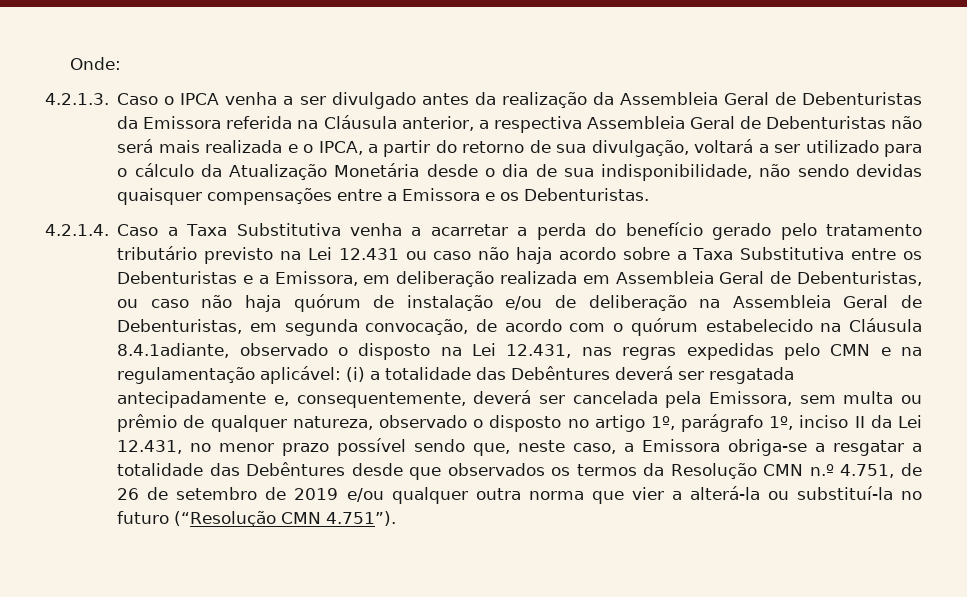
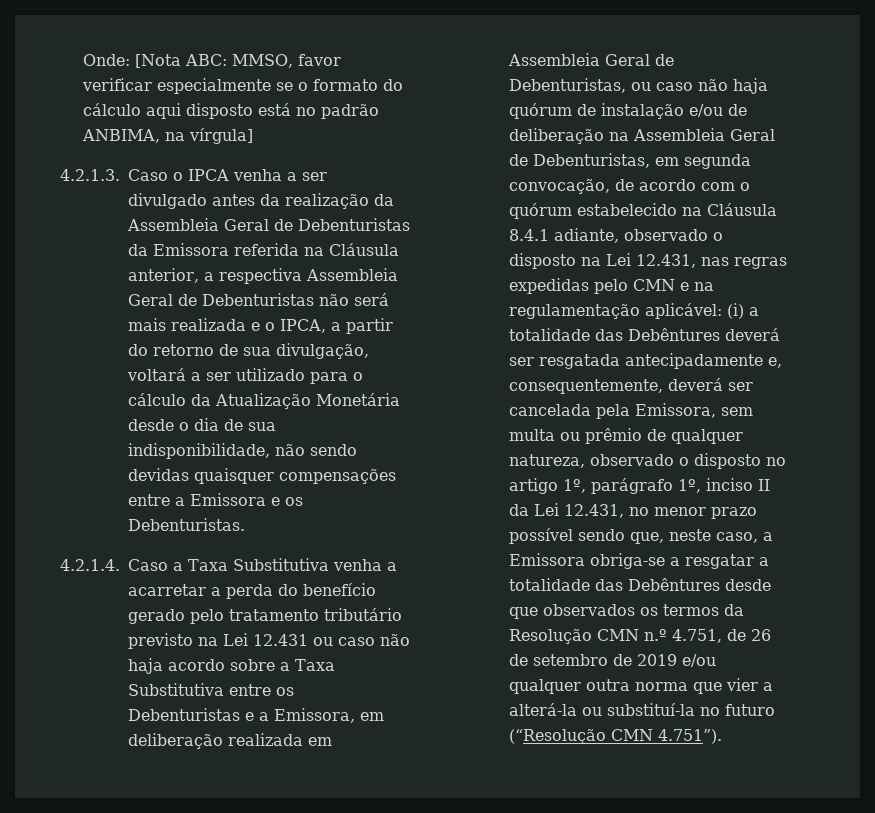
(122, 63) none -> [134,54,341,68] [81,78,403,94] [82,103,379,119] [81,128,253,144] [Nota ABC: MMSO, favor verificar especialmente se o formato do cálculo aqui disposto está no padrão ANBIMA, na vírgula]
[117,343,230,358] 8.4.1adiante, -> [509,228,619,243] 8.4.1 adiante,

